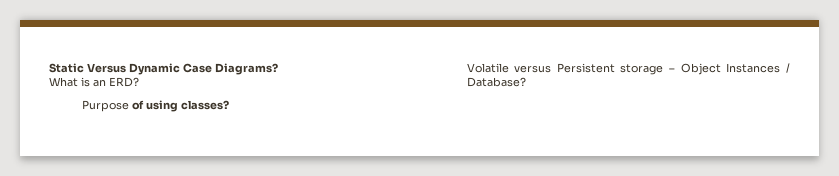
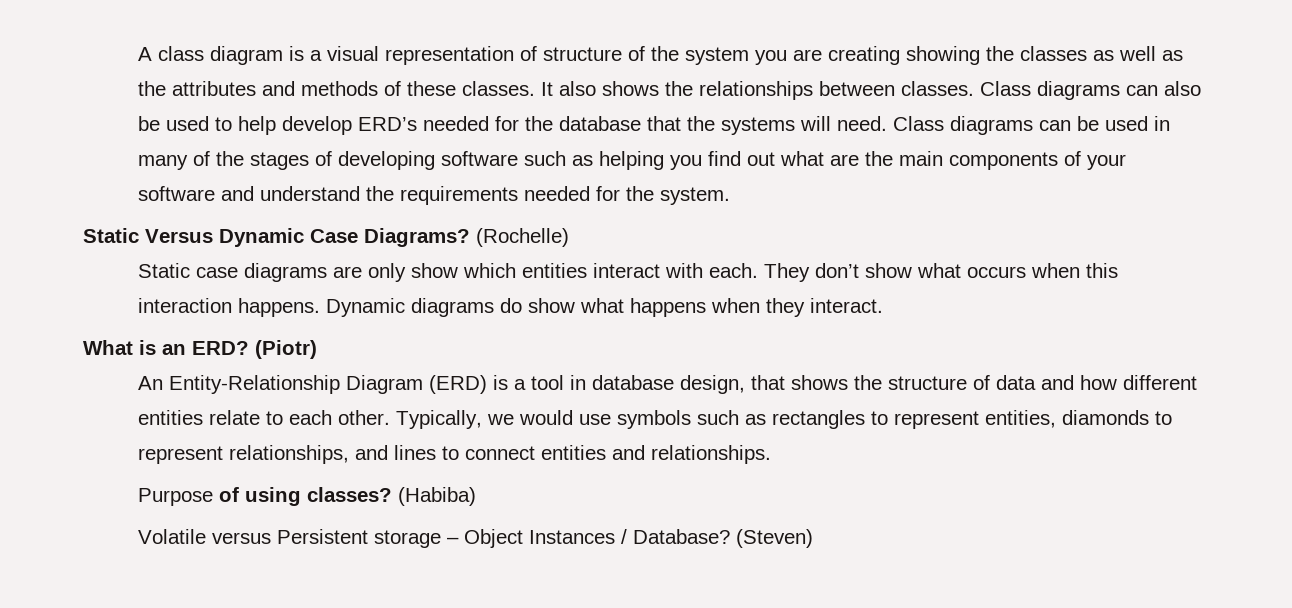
(49, 68) none -> [138,46,1184,65] [138,81,1202,100] [138,116,1171,135] [138,151,1127,170] [138,186,731,205] A class diagram is a visual representation of structure of the system you are creating showing the classes as well as the attributes and methods of these classes. It also shows the relationships between classes. Class diagrams can also be used to help develop ERD’s needed for the database that the systems will need. Class diagrams can be used in many of the stages of developing software such as helping you find out what are the main components of your software and understand the requirements needed for the system. //
[49,77,139,87] // What is an ERD? -> [476,228,569,247] [138,263,1119,282] [138,298,884,317] [83,340,317,359] [138,375,1198,394] [138,410,1173,429] [138,445,772,464] (Rochelle) // Static case diagrams are only show which entities interact with each. They don’t show what occurs when this interaction happens. Dynamic diagrams do show what happens when they interact. // What is an ERD? (Piotr) // An Entity-Relationship Diagram (ERD) is a tool in database design, that shows the structure of data and how different entities relate to each other. Typically, we would use symbols such as rectangles to represent entities, diamonds to represent relationships, and lines to connect entities and relationships.
(229, 105) none -> [398,487,477,506] (Habiba)
(526, 82) none -> [736,529,814,548] (Steven)

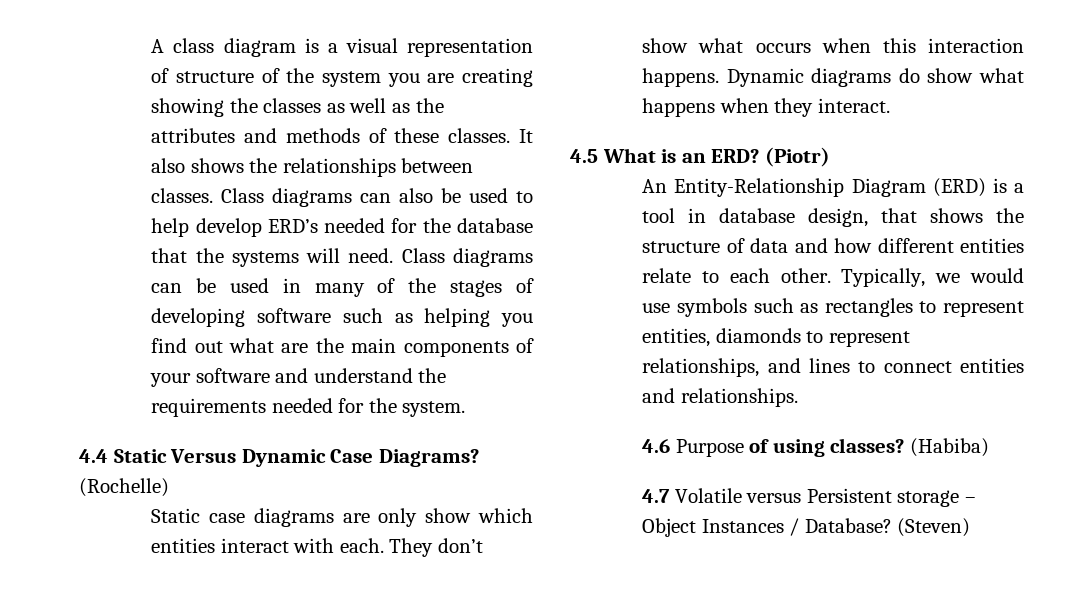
(731, 196) none -> [79,449,108,463] 4.4
(884, 305) none -> [570,149,598,163] 4.5
(772, 454) none -> [642,439,671,453] 4.6
(477, 496) none -> [642,489,671,503] 4.7

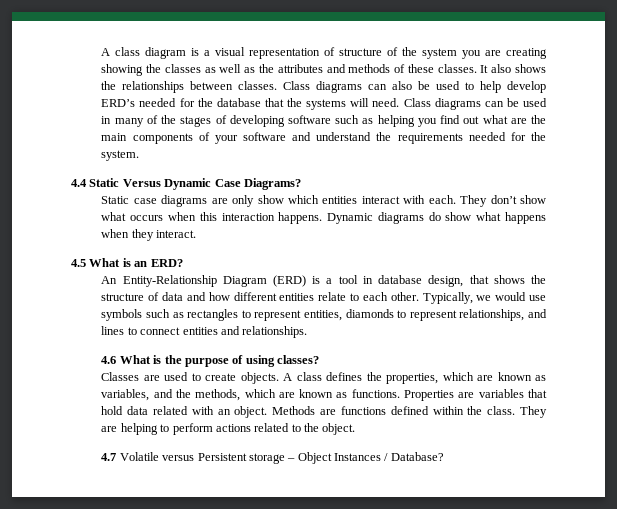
[79,478,169,497] (Rochelle) -> (301, 184) none
[764,147,830,167] (Piotr) -> (183, 263) none
[675,439,744,457] Purpose -> [119,355,229,367] What is the purpose
[909,438,989,457] (Habiba) -> [101,372,546,384] [101,389,547,401] [101,406,548,418] [101,423,356,435] // Classes are used to create objects. A class defines the properties, which are known as variables, and the methods, which are known as functions. Properties are variables that hold data related with an object. Methods are functions defined within the class. They are helping to perform actions related to the object.
[897,518,971,537] (Steven) -> (444, 456) none

